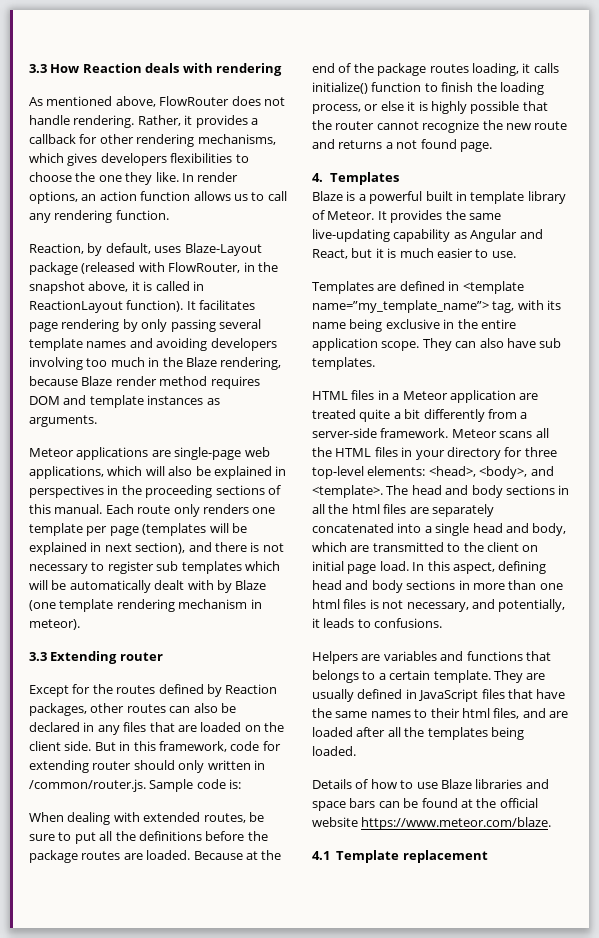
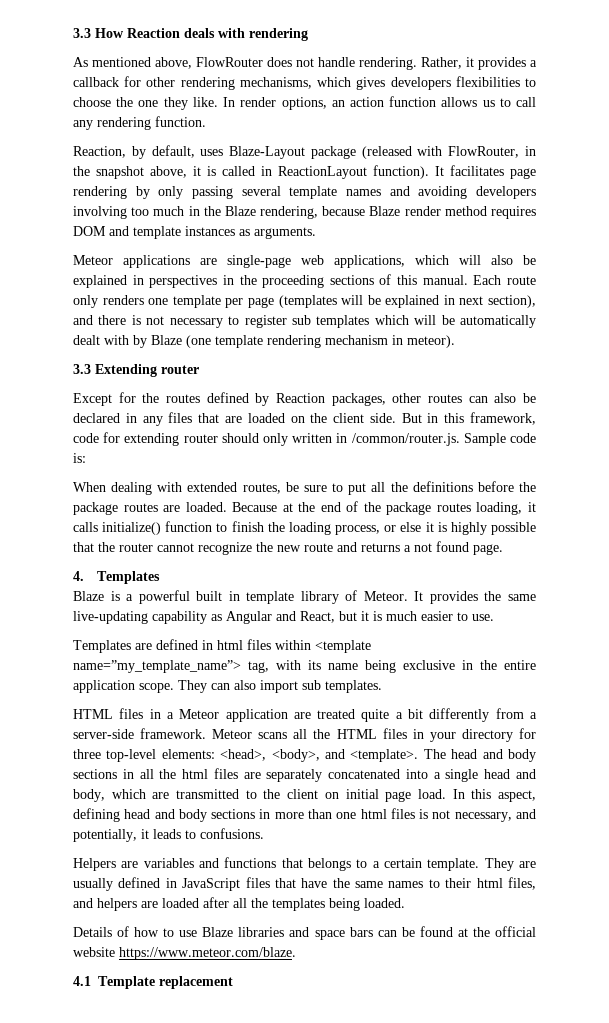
(460, 286) none -> [217,639,311,650] html files within
[506,338,536,348] have -> [260,680,298,693] import
(546, 713) none -> [97,898,137,911] helpers

